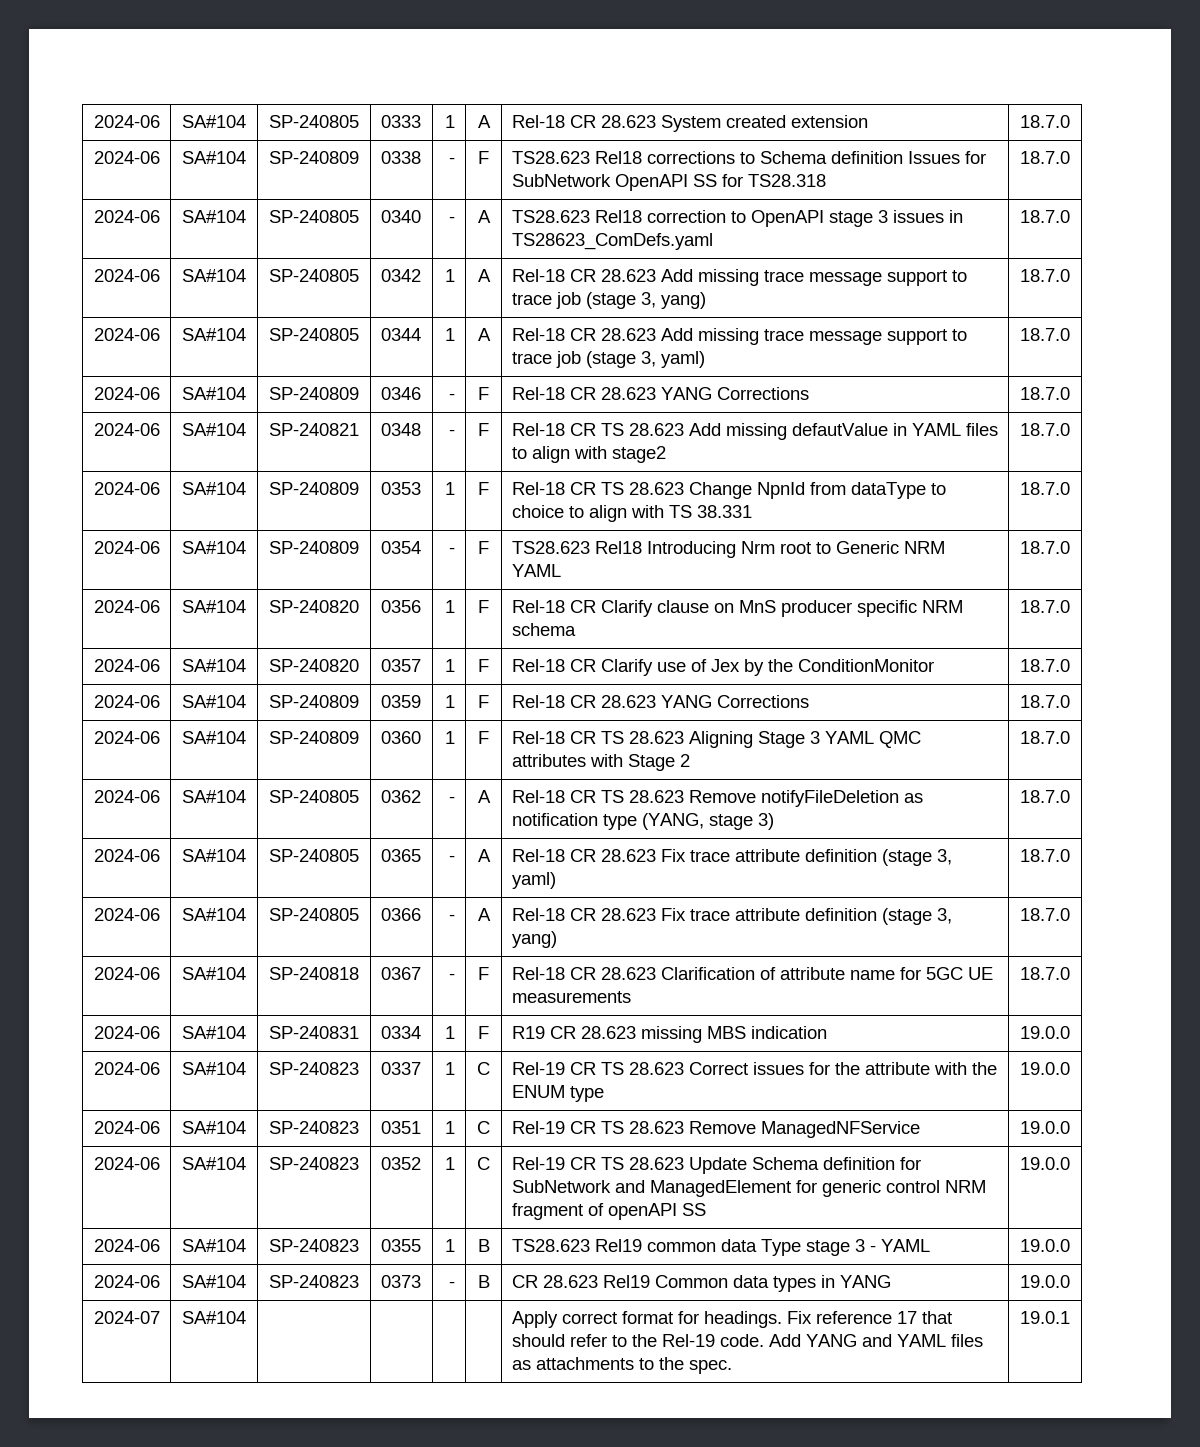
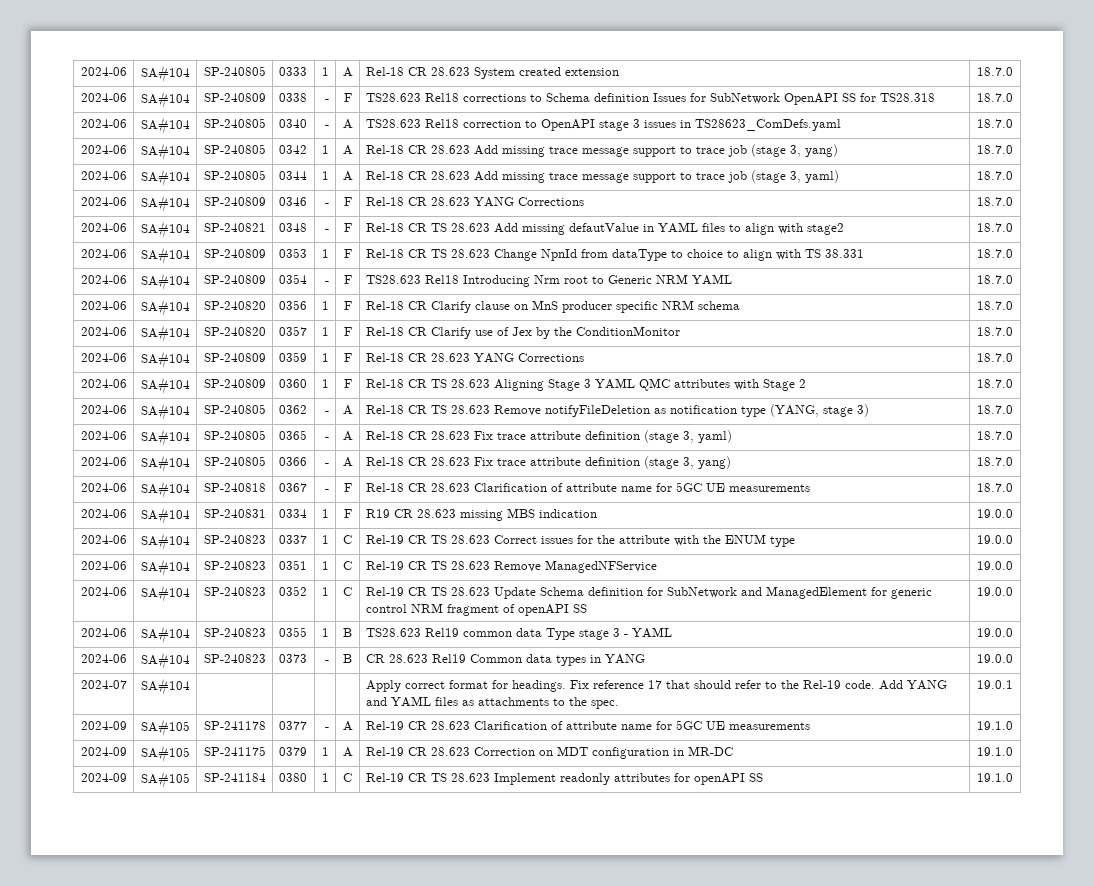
(1070, 1317) none -> [80,721,127,730] [140,719,190,736] [203,721,266,730] [278,721,307,730] [325,727,330,730] [342,721,353,731] [365,720,810,730] [977,721,1013,730] [80,747,127,756] [140,745,190,762] [203,746,266,756] [278,747,307,756] [322,747,330,756] [342,747,353,757] [365,746,733,759] [977,747,1013,756] [80,773,127,782] [140,771,190,788] [203,773,266,782] [278,773,307,782] [322,773,330,782] [343,773,352,782] [365,773,763,785] [977,773,1013,782] // 2024-09 | SA#105 | SP-241178 | 0377 | - | A | Rel-19 CR 28.623 Clarification of attribute name for 5GC UE measurements | 19.1.0 // 2024-09 | SA#105 | SP-241175 | 0379 | 1 | A | Rel-19 CR 28.623 Correction on MDT configuration in MR-DC | 19.1.0 // 2024-09 | SA#105 | SP-241184 | 0380 | 1 | C | Rel-19 CR TS 28.623 Implement readonly attributes for openAPI SS | 19.1.0

